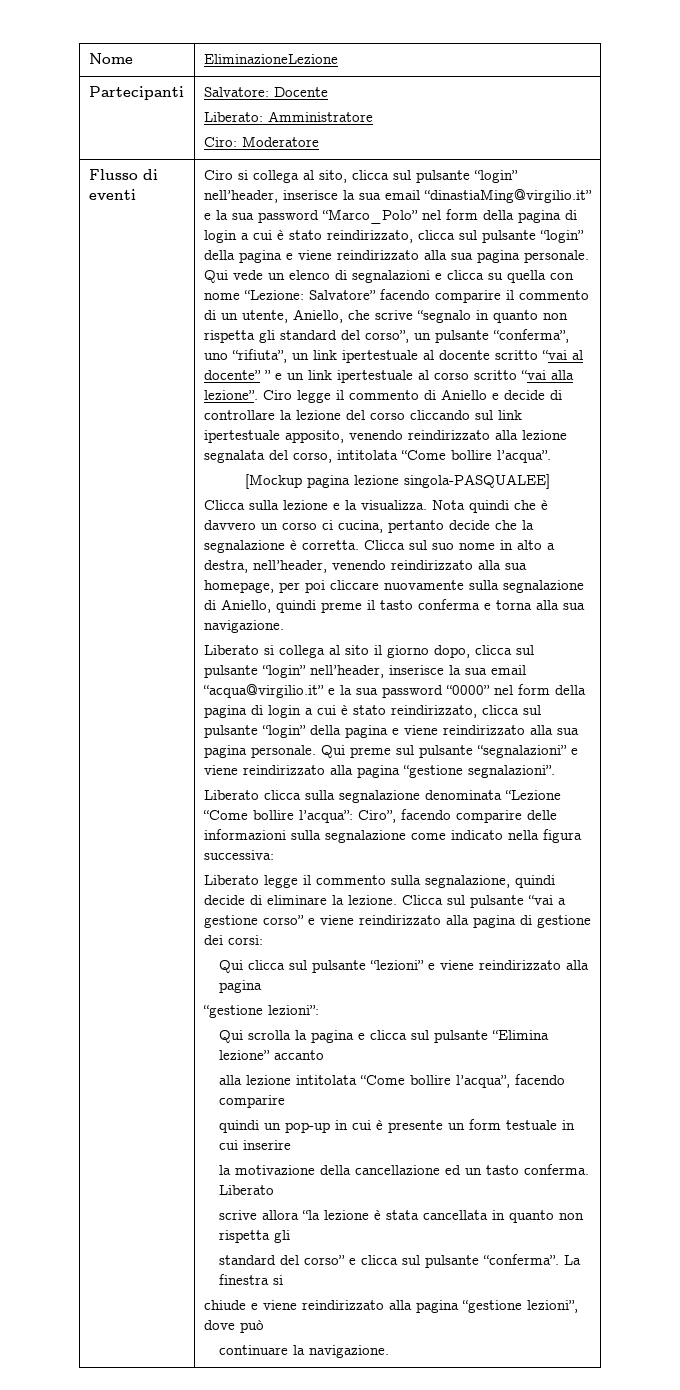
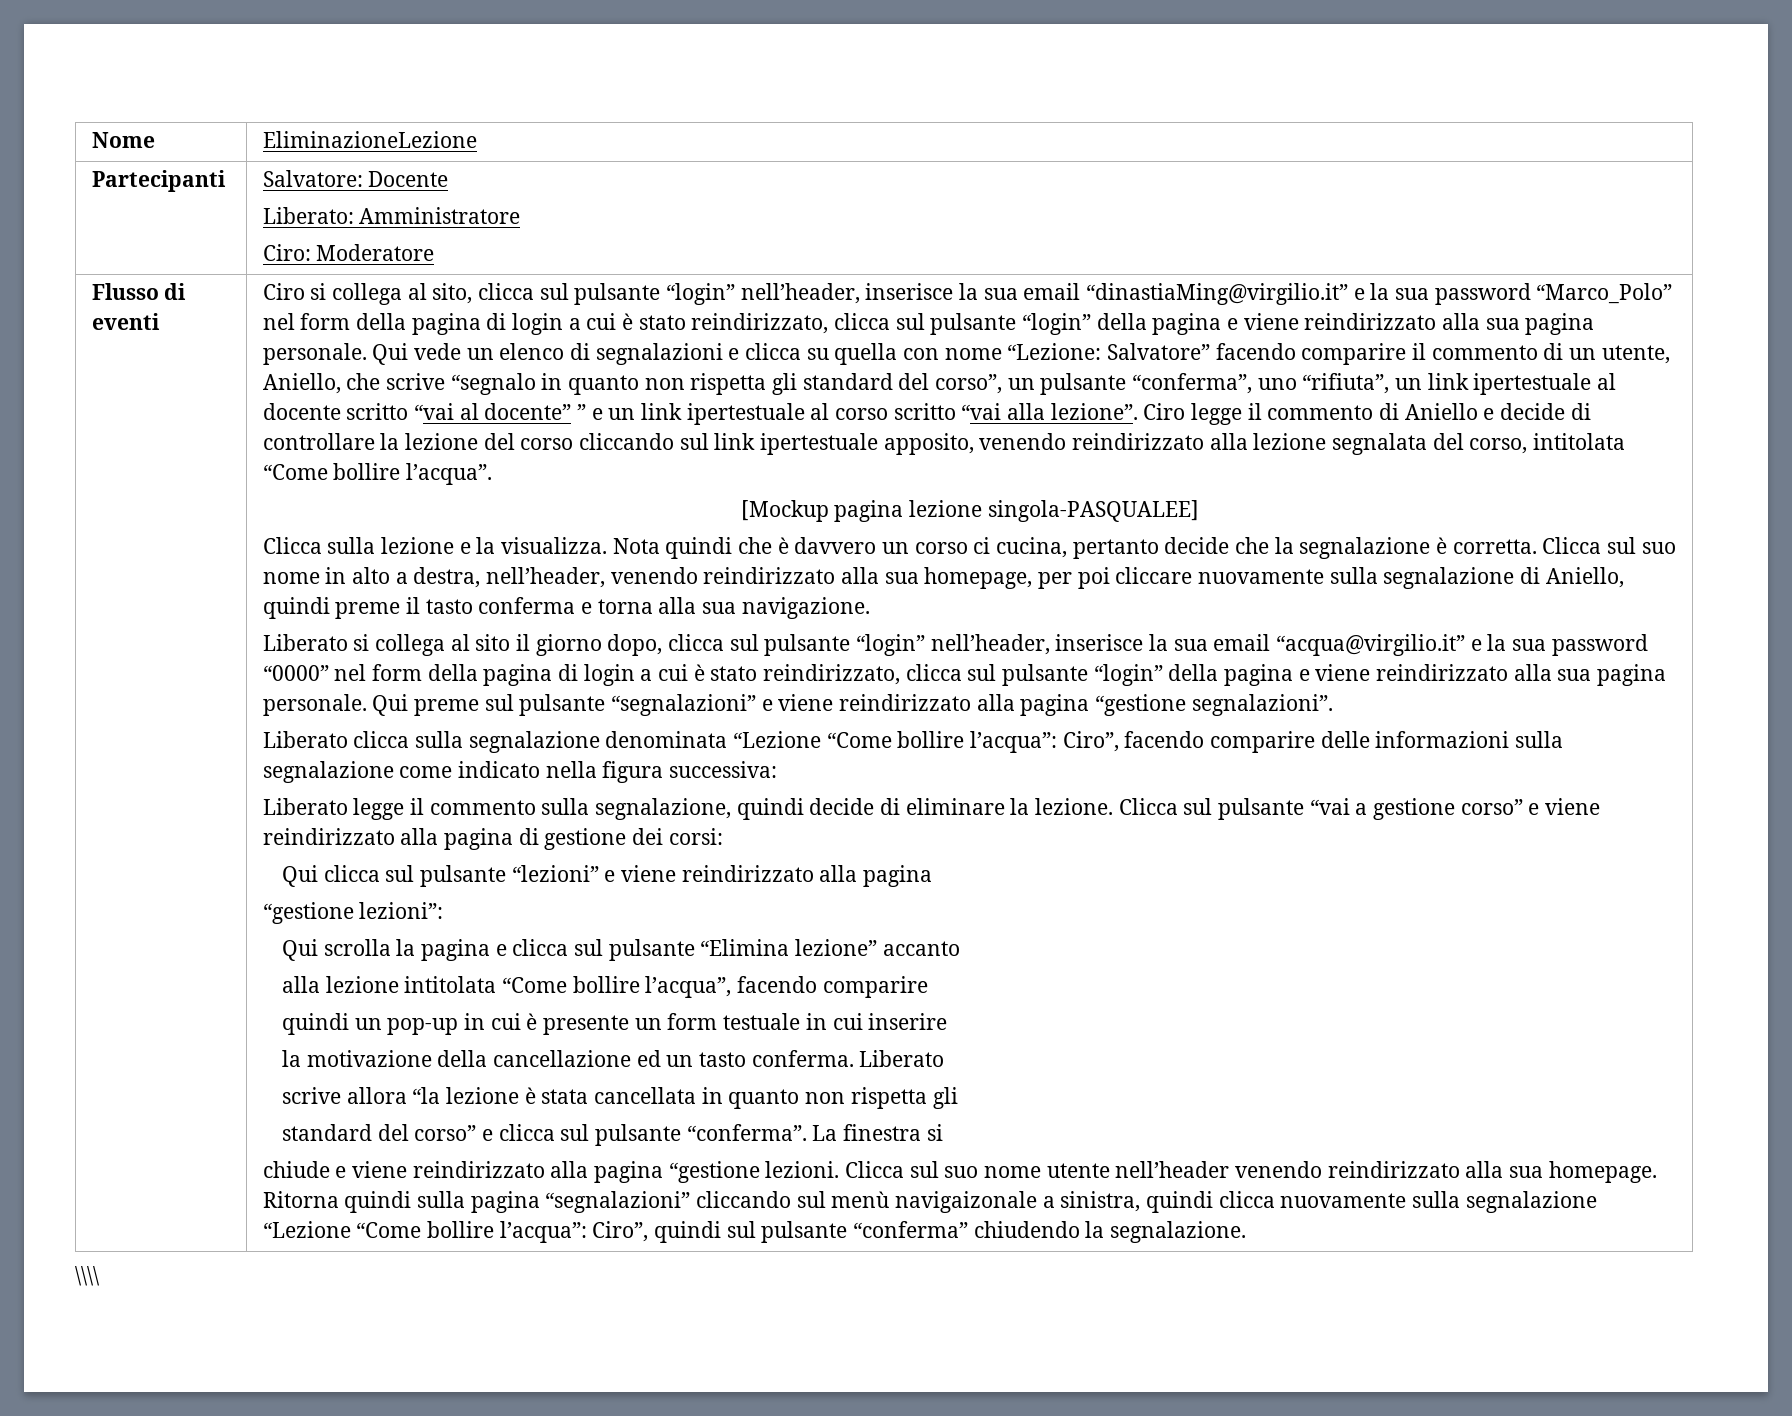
[526,1300,578,1313] [203,1320,264,1333] [219,1345,390,1358] lezioni”, dove può // continuare la navigazione. -> [765,1161,1657,1183] [262,1191,1597,1213] [262,1221,1247,1243] [75,1266,100,1286] lezioni. Clicca sul suo nome utente nell’header venendo reindirizzato alla sua homepage. Ritorna quindi sulla pagina “segnalazioni” cliccando sul menù navigaizonale a sinistra, quindi clicca nuovamente sulla segnalazione “Lezione “Come bollire l’acqua”: Ciro”, quindi sul pulsante “conferma” chiudendo la segnalazione. // \\\\

